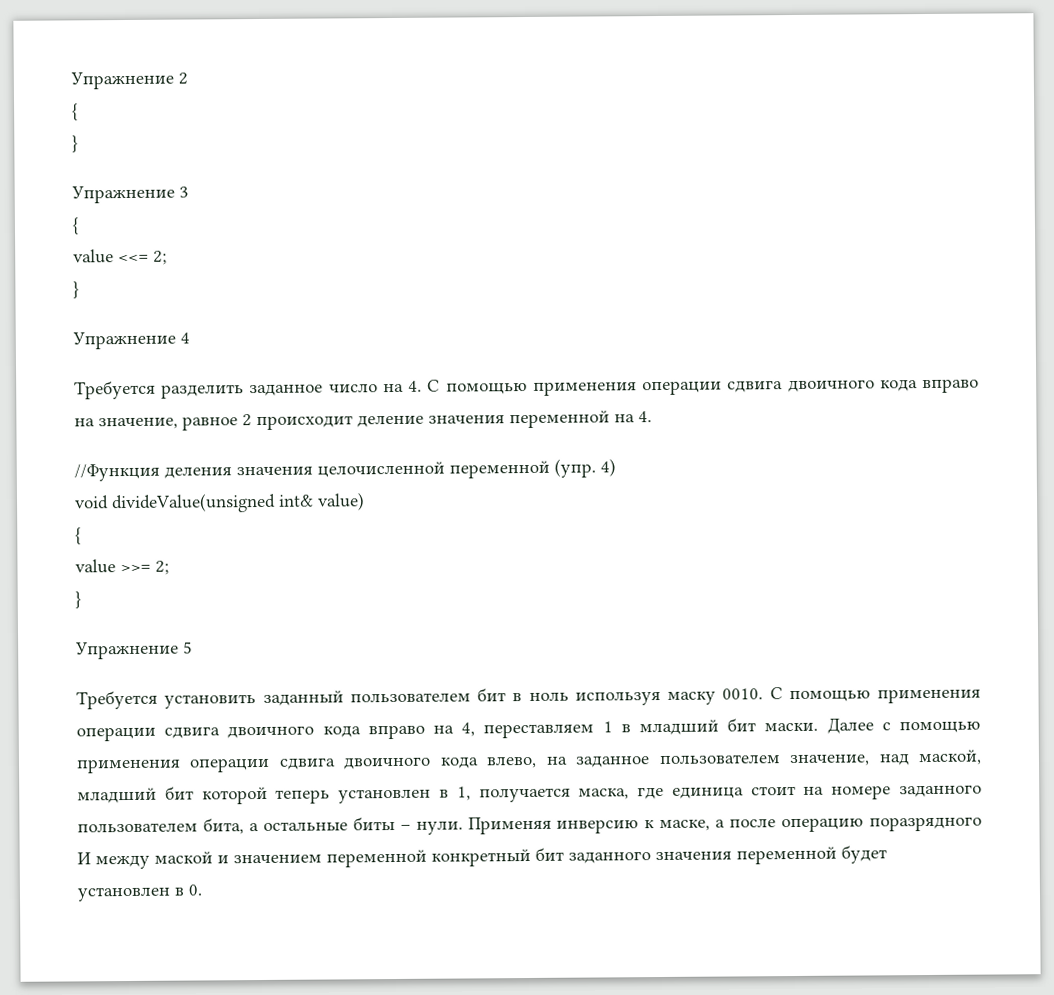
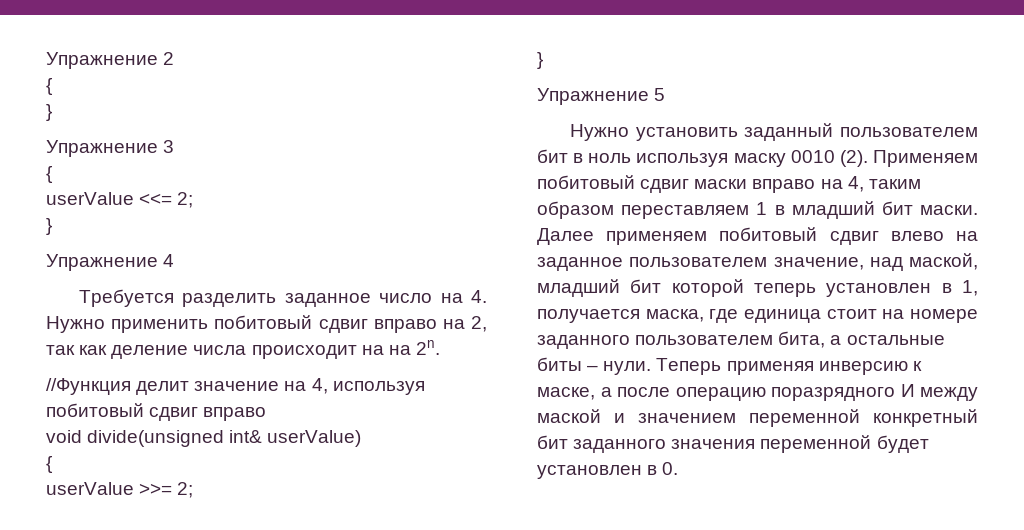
[73,249,114,264] value -> [46,192,134,205] userValue
[427,378,980,396] [74,410,652,431] [74,458,616,482] [74,492,365,514] [75,527,81,545] [75,559,116,574] С помощью применения операции сдвига двоичного кода вправо на значение, равное 2 происходит деление значения переменной на 4. // //Функция деления значения целочисленной переменной (упр. 4) // void divideValue(unsigned int& value) // { // value -> [46,315,488,333] [46,340,440,359] [46,378,425,395] [46,403,267,421] [46,430,362,447] [46,456,53,473] [46,482,134,495] Нужно применить побитовый сдвиг вправо на 2, так как деление числа происходит на на 2n. // //Функция делит значение на 4, используя побитовый сдвиг вправо // void divide(unsigned int& userValue) // { // userValue
[76,690,158,710] Требуется -> [569,124,629,141] Нужно
[722,687,981,704] [76,725,361,742] 0010. С помощью применения операции сдвига двоичного кода -> [790,150,978,167] [537,175,748,193] 0010 (2). Применяем побитовый сдвиг маски
(476, 729) none -> [868,179,921,189] [537,201,614,219] таким образом
[881,721,982,734] [76,755,538,774] с помощью применения операции сдвига двоичного кода влево, -> [606,227,944,245] применяем побитовый сдвиг влево
[467,816,552,835] Применяя -> [656,358,814,375] Теперь применяя

